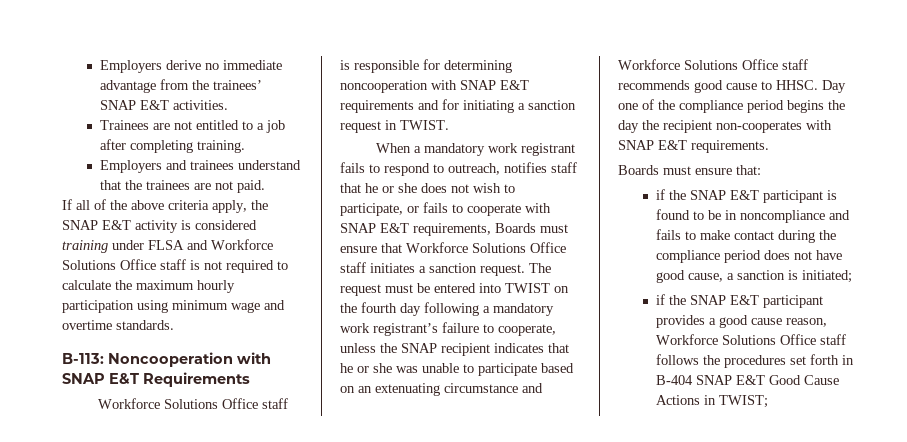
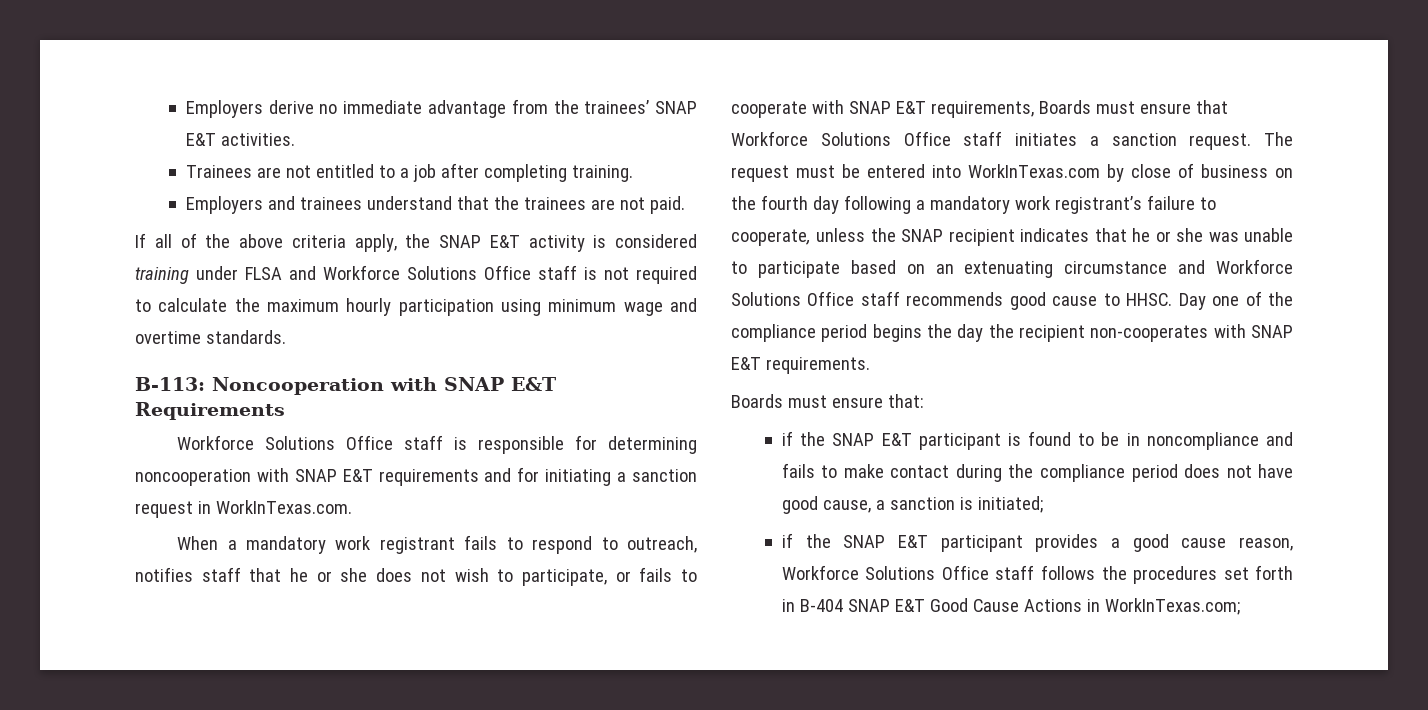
[400,120,449,130] TWIST. -> [215,500,352,514] WorkInTexas.com.
[505,283,550,293] TWIST -> [968,163,1268,182] WorkInTexas.com by close of business
[718,395,768,408] TWIST; -> [1104,598,1240,615] WorkInTexas.com;

